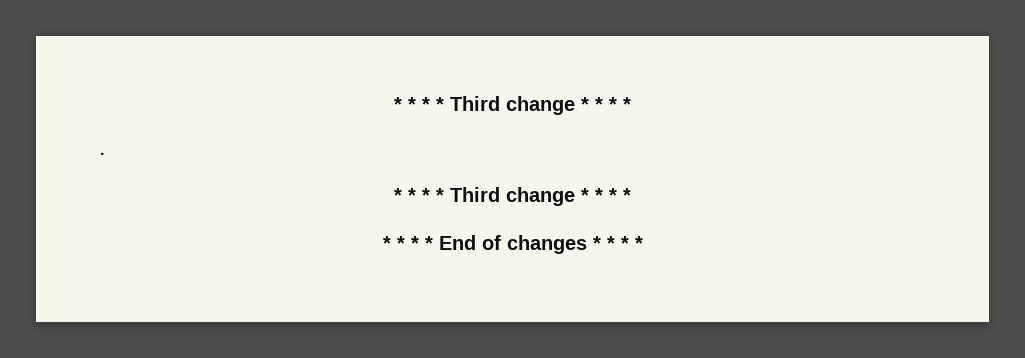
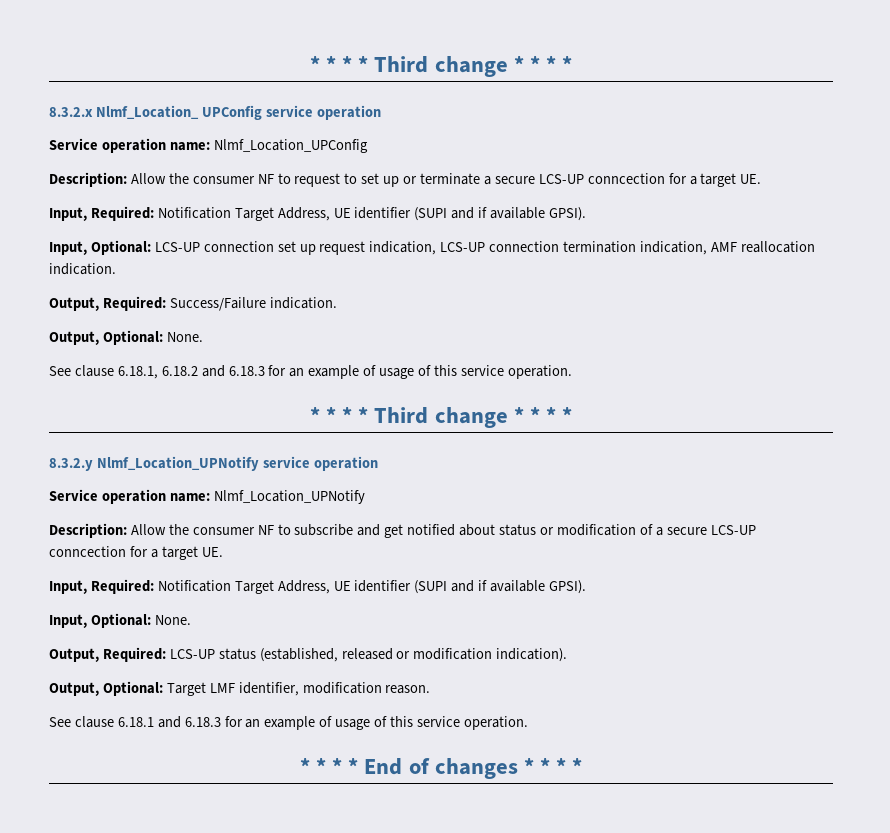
[100,152,104,155] . -> [49,105,381,120] [49,138,368,153] [49,172,762,187] [49,206,587,221] [49,240,815,255] [49,263,116,275] [49,296,337,311] [49,330,203,345] [49,365,572,379] 8.3.2.x Nlmf_Location_ UPConfig service operation // Service operation name: Nlmf_Location_UPConfig // Description: Allow the consumer NF to request to set up or terminate a secure LCS-UP conncection for a target UE. // Input, Required: Notification Target Address, UE identifier (SUPI and if available GPSI). // Input, Optional: LCS-UP connection set up request indication, LCS-UP connection termination indication, AMF reallocation indication. // Output, Required: Success/Failure indication. // Output, Optional: None. // See clause 6.18.1, 6.18.2 and 6.18.3 for an example of usage of this service operation.
(631, 195) none -> [49,456,378,471] [49,489,365,504] [49,523,756,538] [49,546,223,560] [49,579,587,594] [49,613,191,628] [49,647,568,662] [49,681,431,696] [49,716,528,730] // 8.3.2.y Nlmf_Location_UPNotify service operation // Service operation name: Nlmf_Location_UPNotify // Description: Allow the consumer NF to subscribe and get notified about status or modification of a secure LCS-UP conncection for a target UE. // Input, Required: Notification Target Address, UE identifier (SUPI and if available GPSI). // Input, Optional: None. // Output, Required: LCS-UP status (established, released or modification indication). // Output, Optional: Target LMF identifier, modification reason. // See clause 6.18.1 and 6.18.3 for an example of usage of this service operation.

